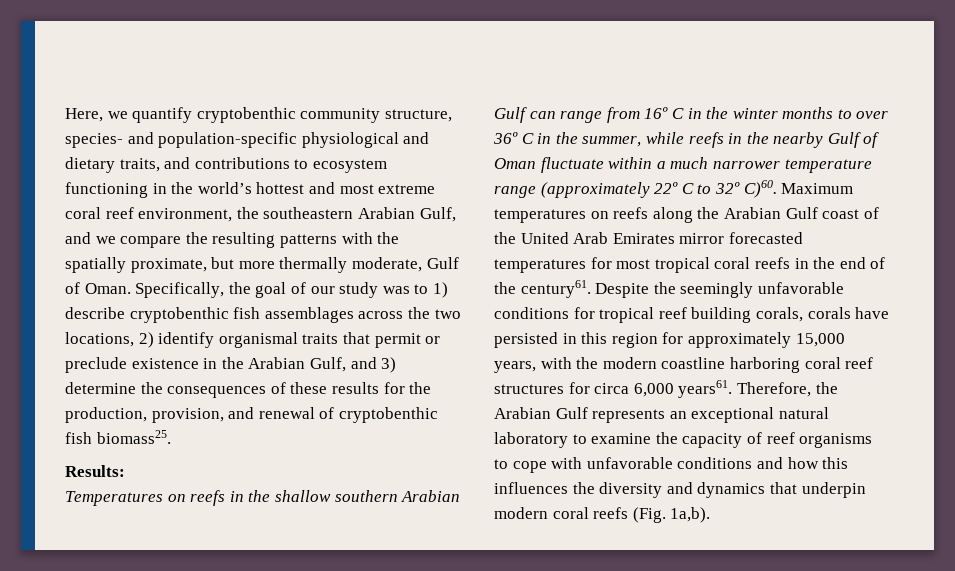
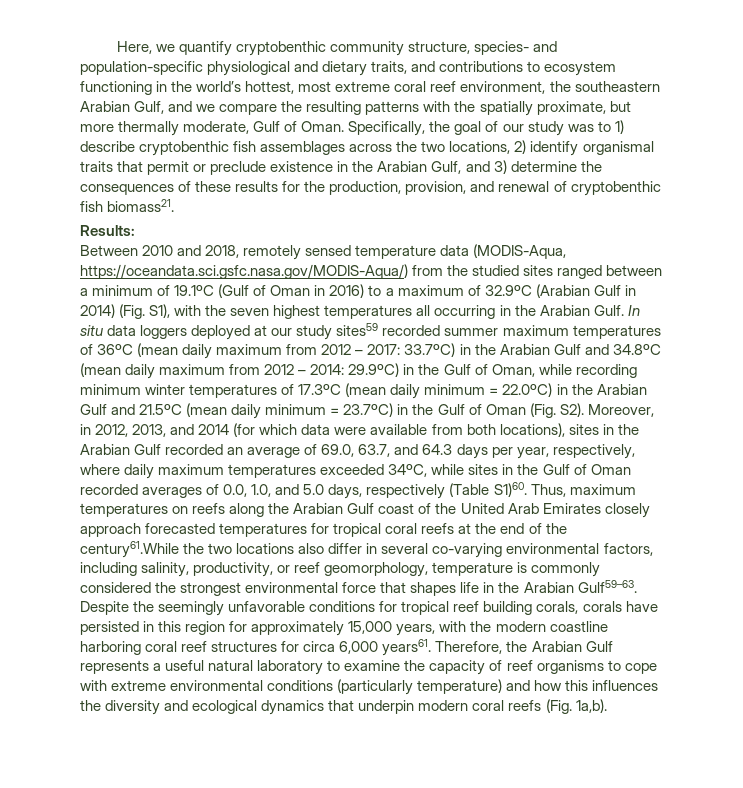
[256,182,335,194] hottest and -> [245,81,295,94] hottest,
[96,430,171,444] biomass25. -> [107,199,175,212] biomass21.
[65,490,461,506] [494,107,889,123] [493,132,880,148] [494,157,872,173] [494,180,854,198] Temperatures on reefs in the shallow southern Arabian Gulf can range from 16º C in the winter months to over 36º C in the summer, while reefs in the nearby Gulf of Oman fluctuate within a much narrower temperature range (approximately 22º C to 32º C)60. Maximum -> [80,244,567,260] [80,264,663,279] [80,284,636,298] [80,304,640,319] [80,323,661,340] [80,343,661,359] [80,363,637,379] [80,383,647,399] [80,403,654,419] [80,423,639,437] [80,444,635,459] [80,463,631,479] [80,482,636,499] Between 2010 and 2018, remotely sensed temperature data (MODIS-Aqua, https://oceandata.sci.gsfc.nasa.gov/MODIS-Aqua/) from the studied sites ranged between a minimum of 19.1ºC (Gulf of Oman in 2016) to a maximum of 32.9ºC (Arabian Gulf in 2014) (Fig. S1), with the seven highest temperatures all occurring in the Arabian Gulf. In situ data loggers deployed at our study sites59 recorded summer maximum temperatures of 36ºC (mean daily maximum from 2012 – 2017: 33.7ºC) in the Arabian Gulf and 34.8ºC (mean daily maximum from 2012 – 2014: 29.9ºC) in the Gulf of Oman, while recording minimum winter temperatures of 17.3ºC (mean daily minimum = 22.0ºC) in the Arabian Gulf and 21.5ºC (mean daily minimum = 23.7ºC) in the Gulf of Oman (Fig. S2). Moreover, in 2012, 2013, and 2014 (for which data were available from both locations), sites in the Arabian Gulf recorded an average of 69.0, 63.7, and 64.3 days per year, respectively, where daily maximum temperatures exceeded 34ºC, while sites in the Gulf of Oman recorded averages of 0.0, 1.0, and 5.0 days, respectively (Table S1)60. Thus, maximum
[679,233,725,244] mirror -> [604,503,650,518] [80,523,141,537] closely approach
[616,259,651,269] most -> (330, 528) none
[794,258,809,269] in -> [458,523,472,534] at
[520,280,591,298] century61. -> [80,541,653,558] [80,562,601,577] [80,580,637,596] century61.While the two locations also differ in several co-varying environmental factors, including salinity, productivity, or reef geomorphology, temperature is commonly considered the strongest environmental force that shapes life in the Arabian Gulf59–63.
[669,407,775,423] an exceptional -> [153,660,205,671] a useful
[586,457,753,469] unfavorable conditions -> [111,679,503,695] extreme environmental conditions (particularly temperature)
(693, 488) none -> [192,700,258,714] ecological

